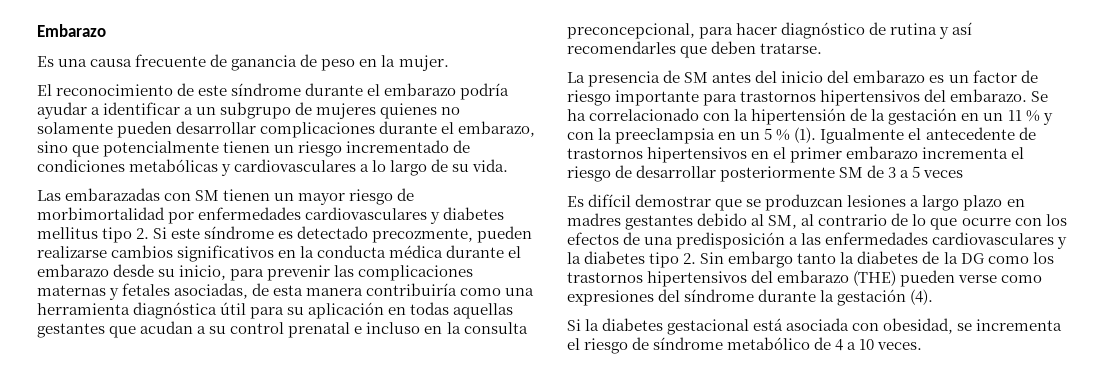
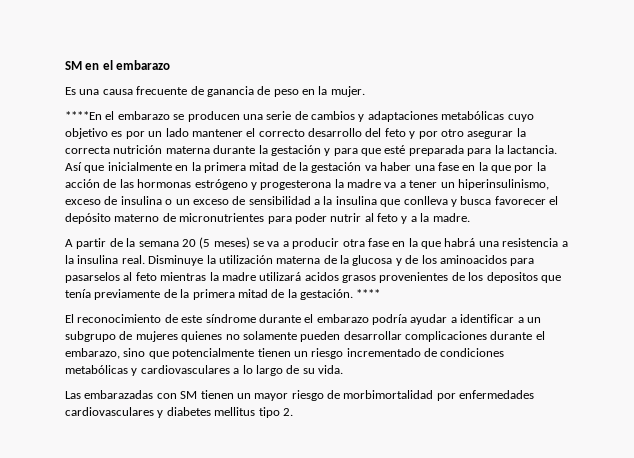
[37,24,106,37] Embarazo -> [65,60,171,70] SM en el embarazo
(449, 63) none -> [65,111,534,122] [65,128,526,139] [65,145,557,156] [65,162,546,173] [65,179,549,190] [65,196,558,207] [65,213,470,224] [65,237,568,249] [65,255,535,266] [65,272,561,283] [65,289,381,300] // ****En el embarazo se producen una serie de cambios y adaptaciones metabólicas cuyo objetivo es por un lado mantener el correcto desarrollo del feto y por otro asegurar la correcta nutrición materna durante la gestación y para que esté preparada para la lactancia. Así que inicialmente en la primera mitad de la gestación va haber una fase en la que por la acción de las hormonas estrógeno y progesterona la madre va a tener un hiperinsulinismo, exceso de insulina o un exceso de sensibilidad a la insulina que conlleva y busca favorecer el depósito materno de micronutrientes para poder nutrir al feto y a la madre. // A partir de la semana 20 (5 meses) se va a producir otra fase en la que habrá una resistencia a la insulina real. Disminuye la utilización materna de la glucosa y de los aminoacidos para pasarselos al feto mientras la madre utilizará acidos grasos provenientes de los depositos que tenía previamente de la primera mitad de la gestación. ****
[153,226,533,243] [37,245,522,262] [37,264,474,281] [37,283,535,300] [37,302,514,319] [37,321,528,338] [567,22,973,39] [567,41,823,58] [567,70,1038,87] [567,89,1049,106] [567,108,1053,125] [567,127,1036,144] [567,146,1025,163] [567,165,964,182] [567,194,1025,211] [567,213,1067,230] [567,232,1068,249] [567,251,1054,268] [567,270,1043,287] [567,289,934,306] [567,318,1063,335] [567,337,923,354] Si este síndrome es detectado precozmente, pueden realizarse cambios significativos en la conducta médica durante el embarazo desde su inicio, para prevenir las complicaciones maternas y fetales asociadas, de esta manera contribuiría como una herramienta diagnóstica útil para su aplicación en todas aquellas gestantes que acudan a su control prenatal e incluso en la consulta preconcepcional, para hacer diagnóstico de rutina y así recomendarles que deben tratarse. // La presencia de SM antes del inicio del embarazo es un factor de riesgo importante para trastornos hipertensivos del embarazo. Se ha correlacionado con la hipertensión de la gestación en un 11 % y con la preeclampsia en un 5 % (1). Igualmente el antecedente de trastornos hipertensivos en el primer embarazo incrementa el riesgo de desarrollar posteriormente SM de 3 a 5 veces // Es difícil demostrar que se produzcan lesiones a largo plazo en madres gestantes debido al SM, al contrario de lo que ocurre con los efectos de una predisposición a las enfermedades cardiovasculares y la diabetes tipo 2. Sin embargo tanto la diabetes de la DG como los trastornos hipertensivos del embarazo (THE) pueden verse como expresiones del síndrome durante la gestación (4). // Si la diabetes gestacional está asociada con obesidad, se incrementa el riesgo de síndrome metabólico de 4 a 10 veces. -> (293, 412) none

